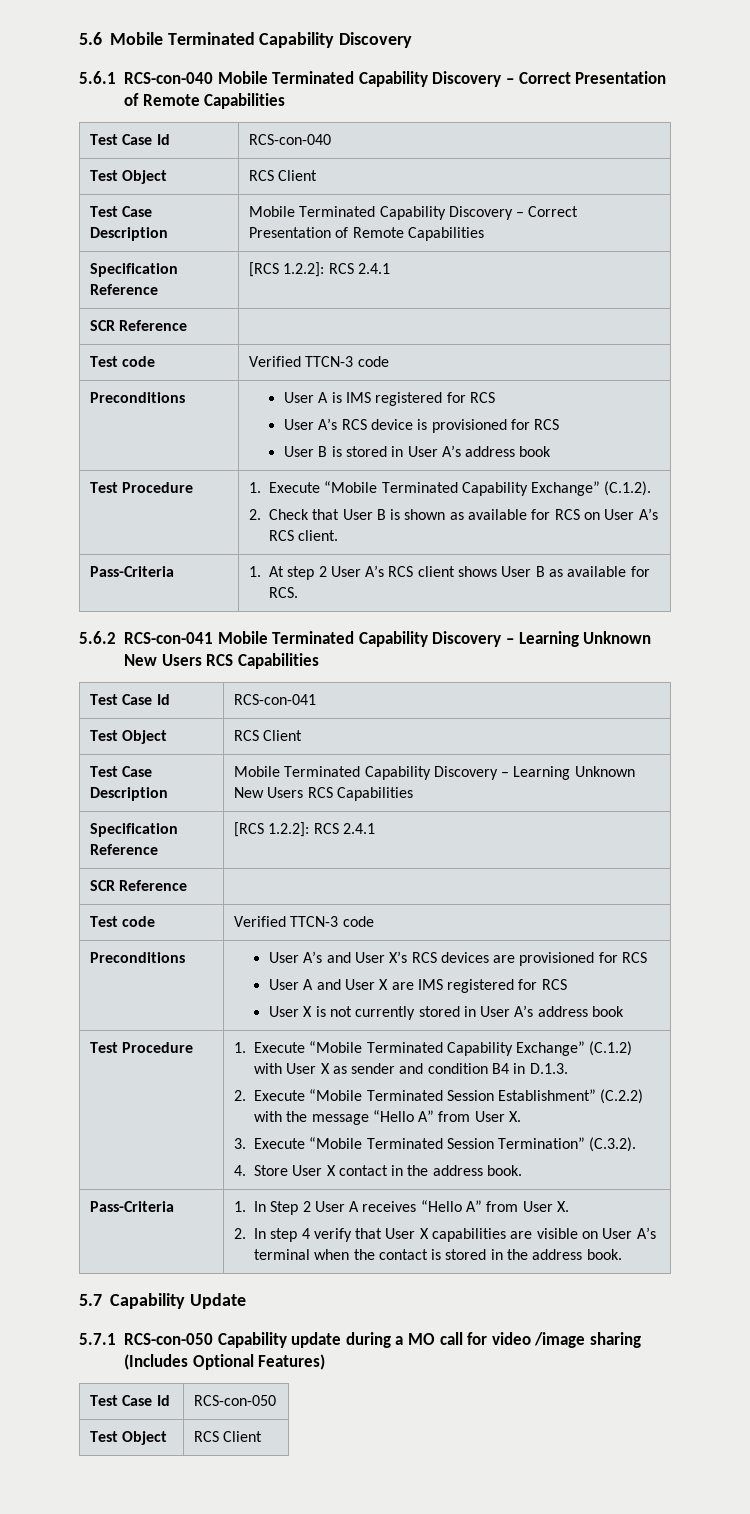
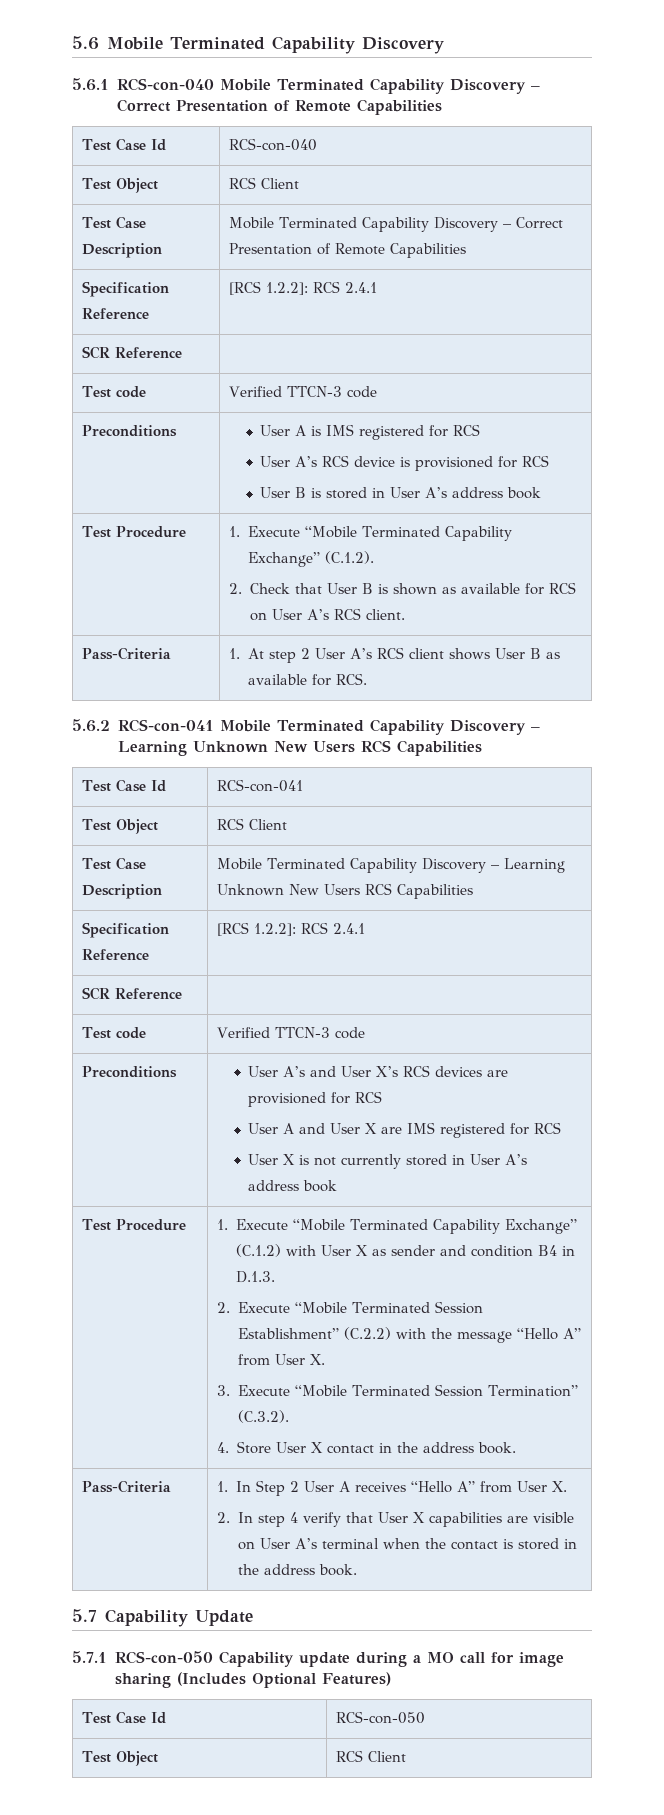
[491,1332,586,1348] video /image -> [518,1652,564,1667] image

